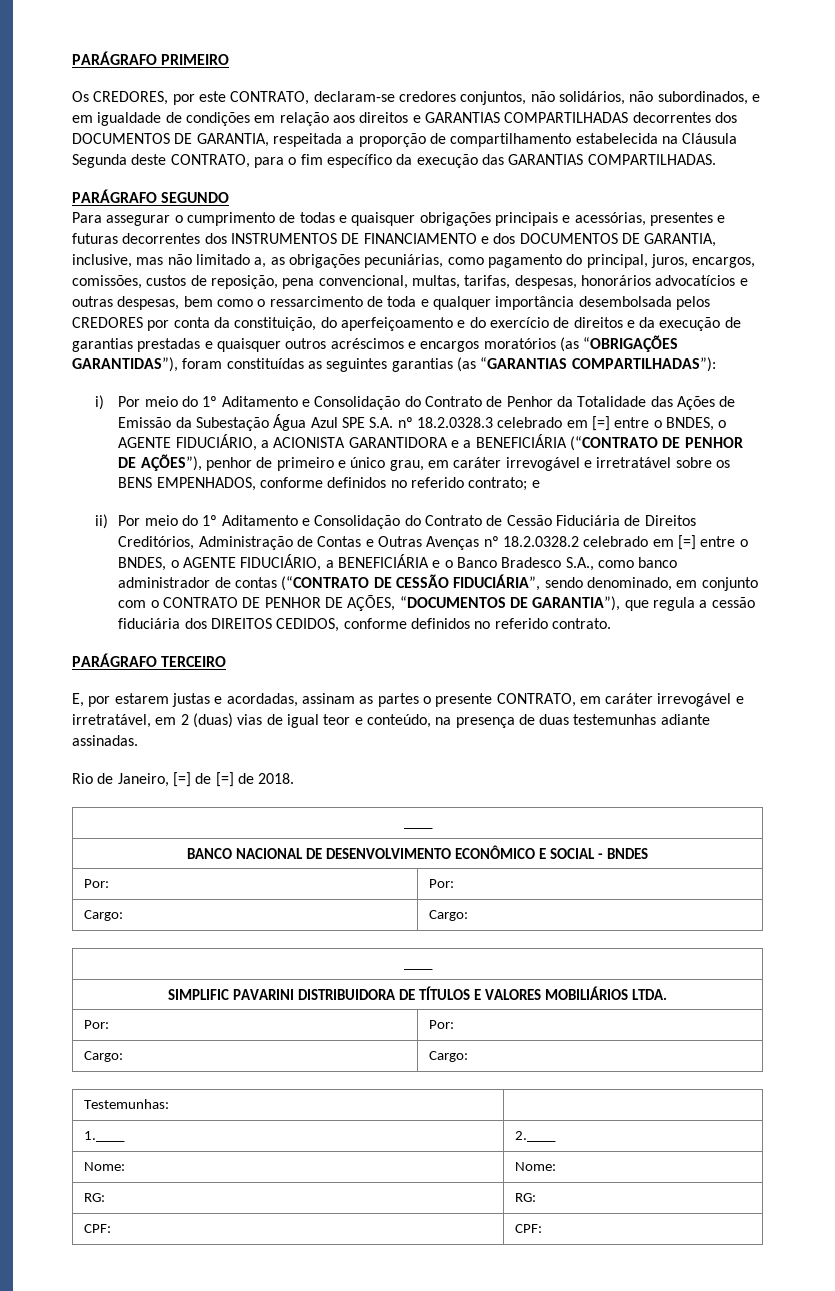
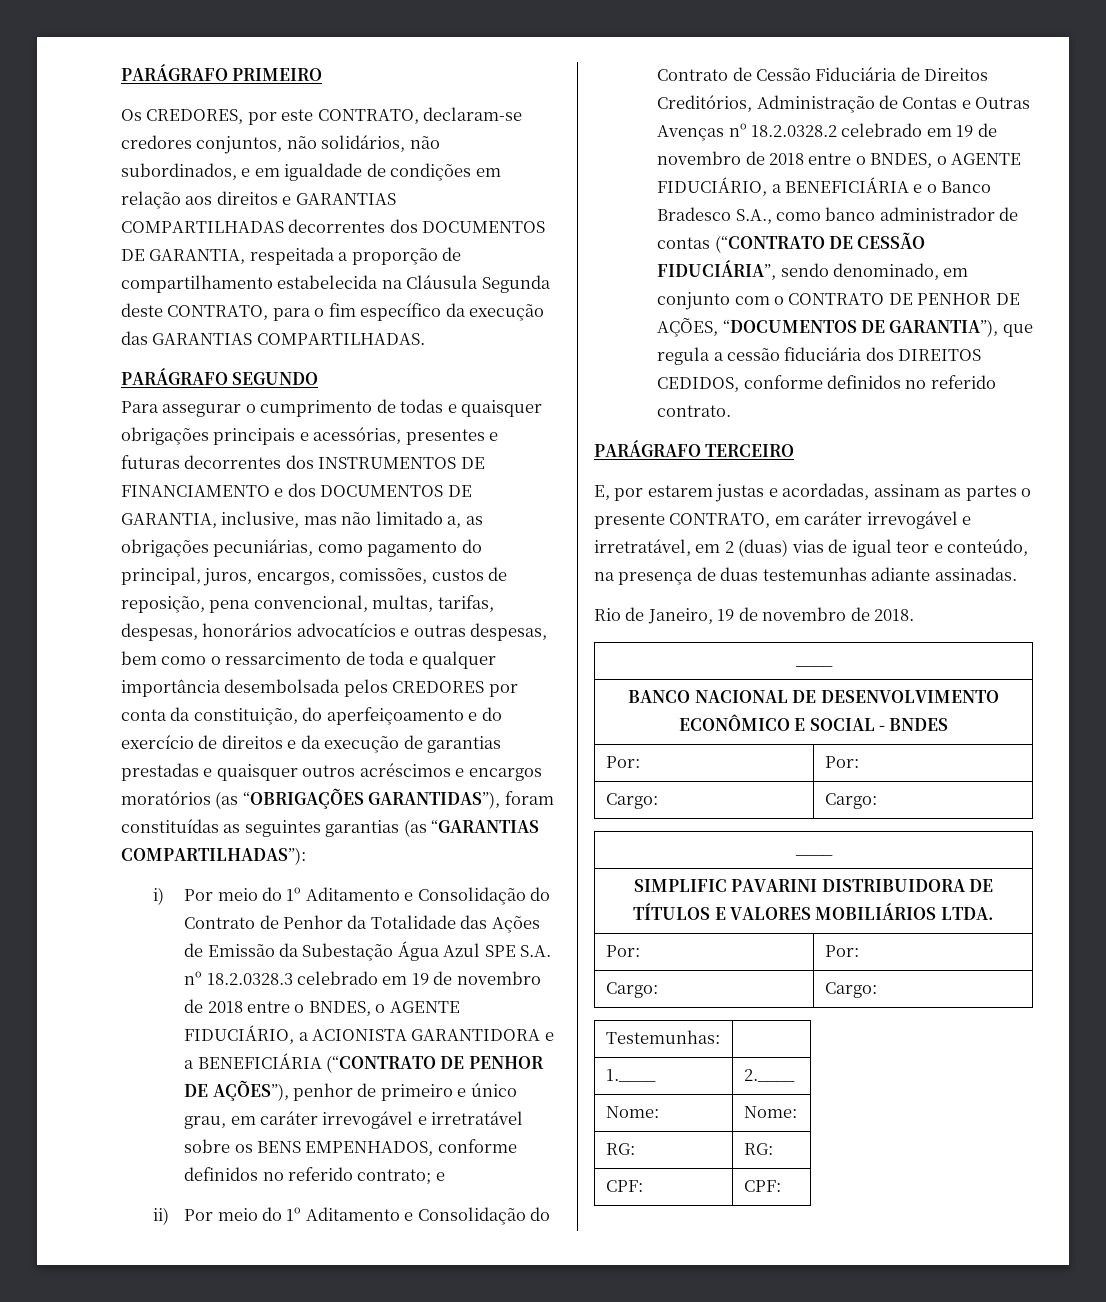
[591,416,610,431] [=] -> [411,971,541,985] [184,999,243,1013] 19 de novembro de 2018
[677,535,696,550] [=] -> [956,123,997,137] [657,151,804,165] 19 de novembro de 2018
[172,772,234,787] [=] de [=] -> [717,607,847,621] 19 de novembro

